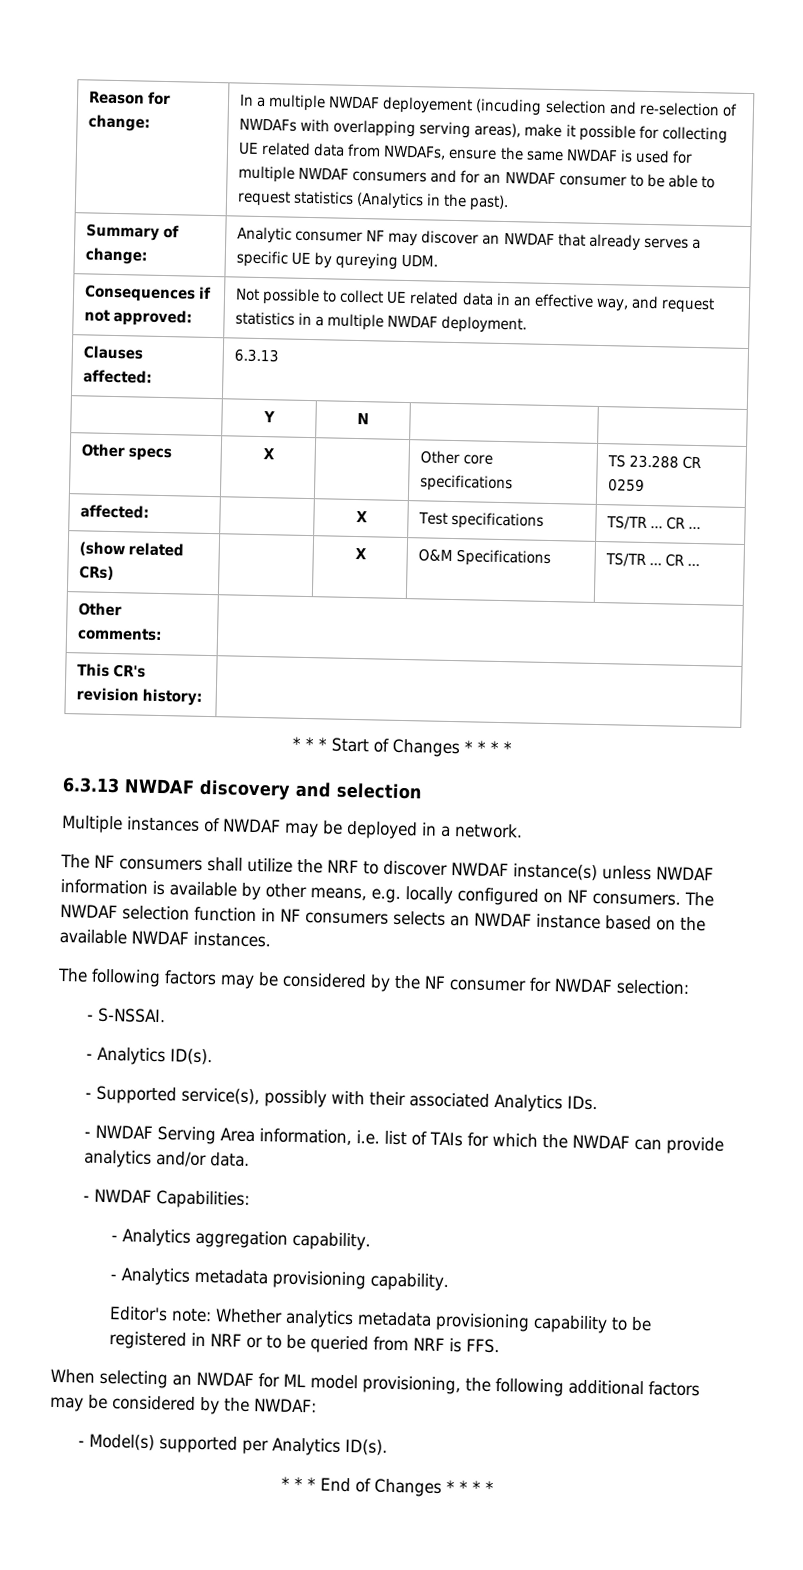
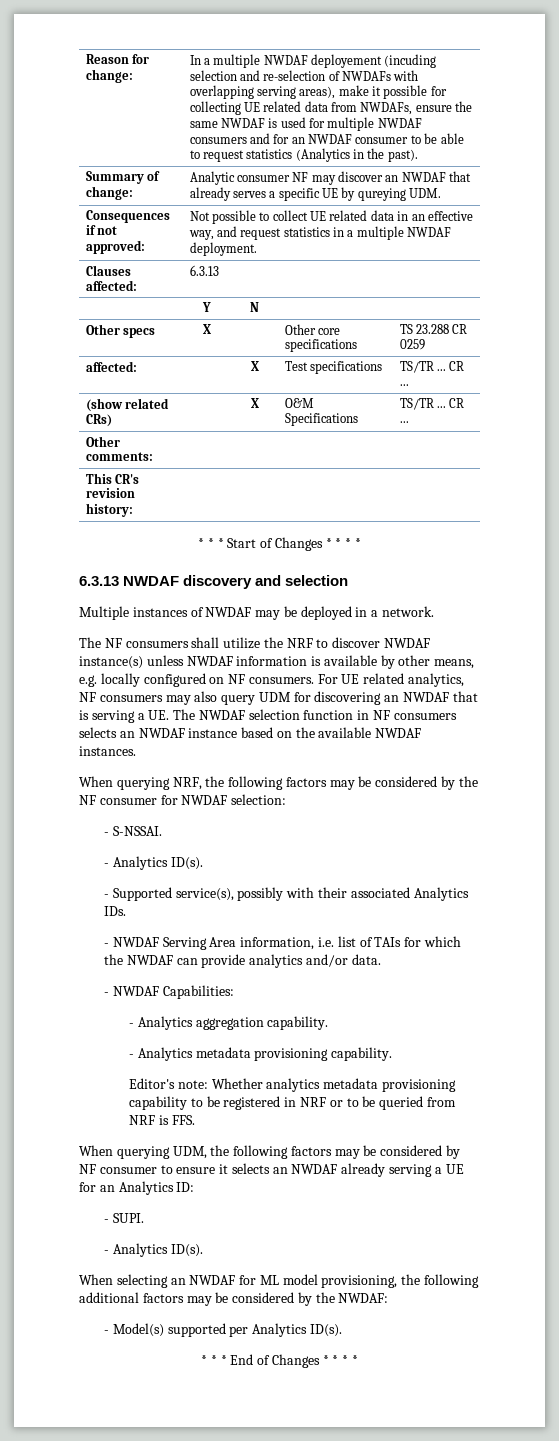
(681, 899) none -> [317,673,465,687] [79,691,478,705] [79,710,170,723] For UE related analytics, NF consumers may also query UDM for discovering an NWDAF that is serving a UE.
[57,967,88,983] The -> [79,776,225,790] When querying NRF, the
(500, 1346) none -> [79,1145,461,1159] [79,1163,464,1177] [79,1181,195,1195] [104,1213,144,1223] [104,1243,203,1257] // When querying UDM, the following factors may be considered by NF consumer to ensure it selects an NWDAF already serving a UE for an Analytics ID: // - SUPI. // - Analytics ID(s).

